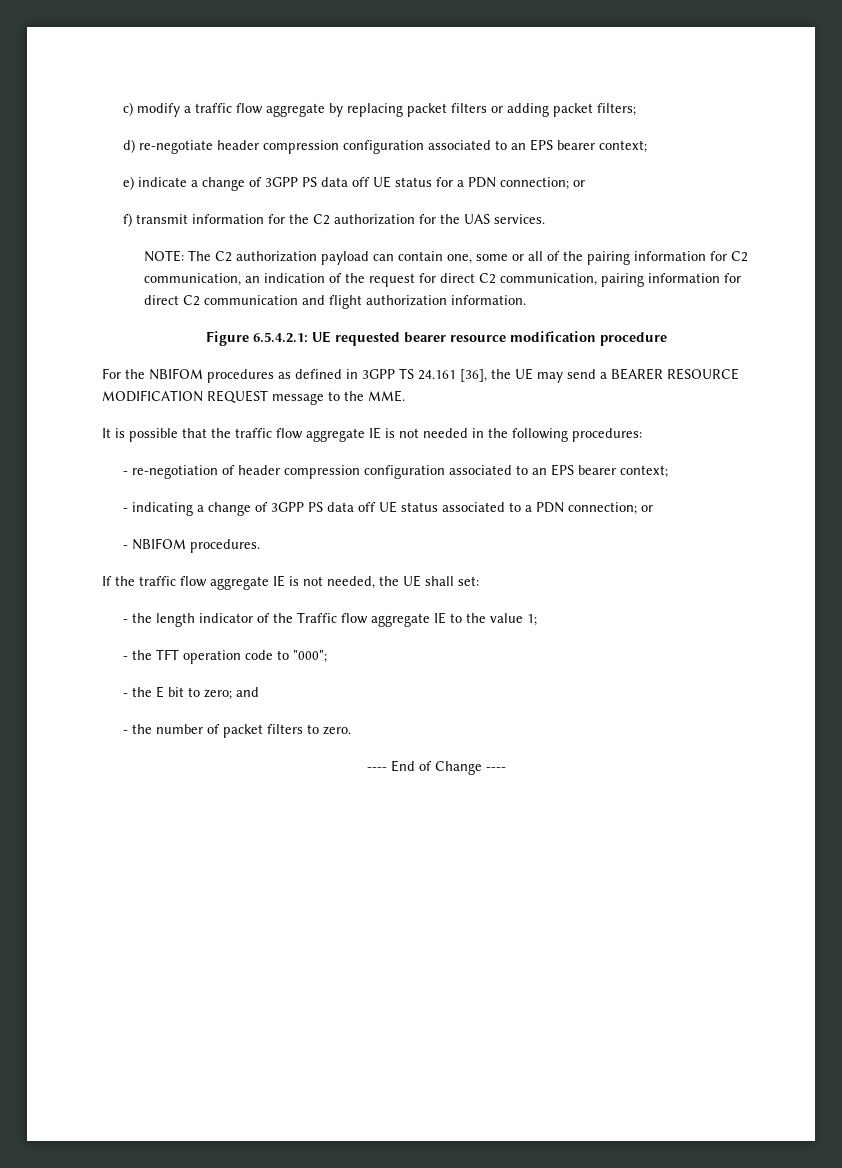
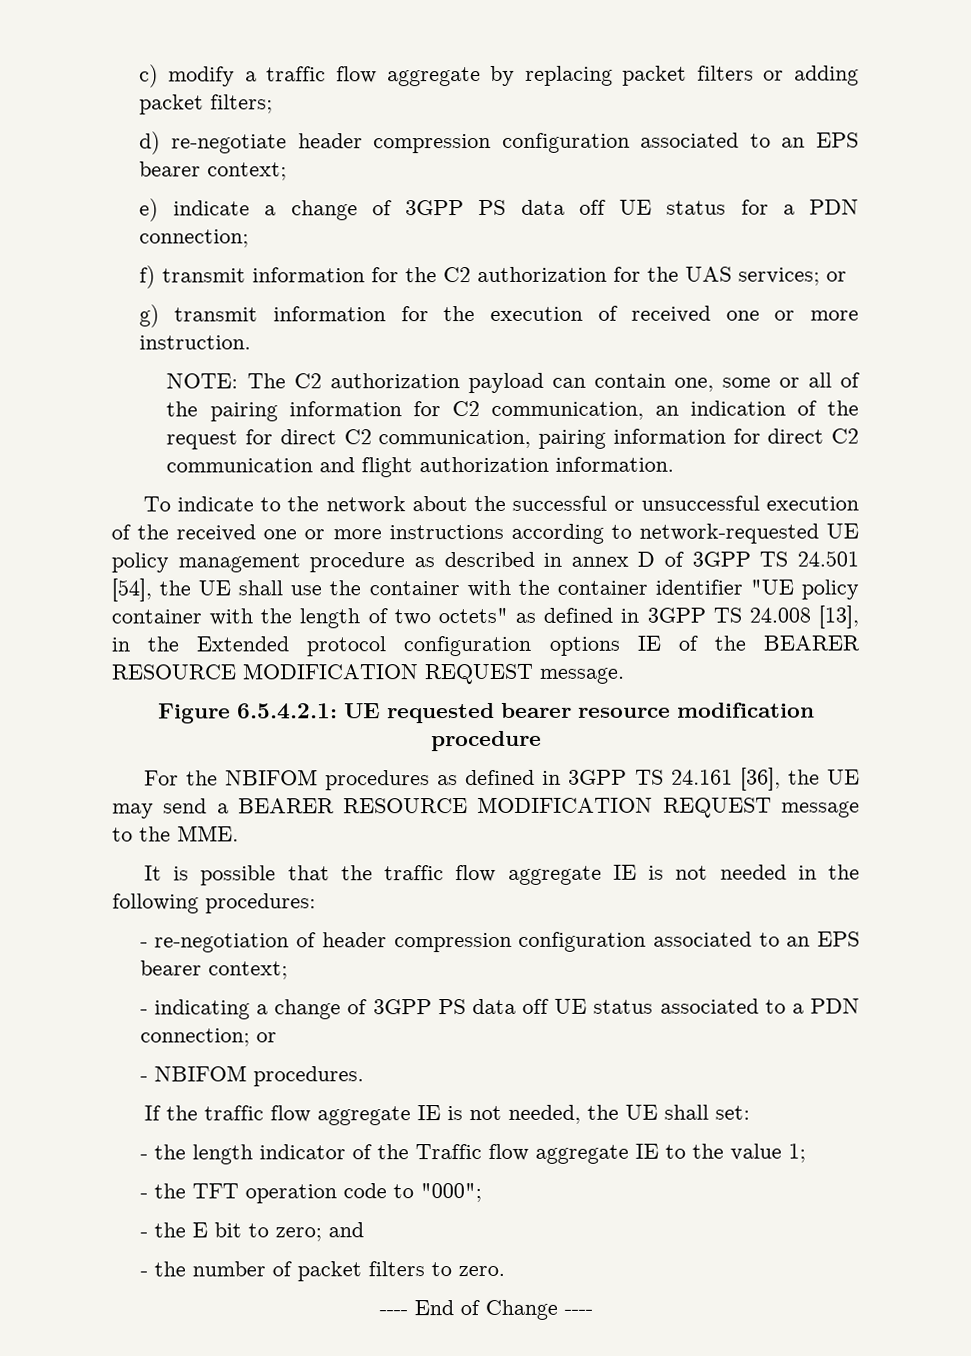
[573,180,586,187] or -> (249, 238) none
[494,214,546,224] services. -> [737,267,847,286] [138,304,859,328] [138,335,251,350] services; or // g) transmit information for the execution of received one or more instruction.
(527, 300) none -> [142,495,859,514] [111,523,860,544] [111,550,859,573] [111,578,860,602] [111,605,859,629] [111,635,860,657] [111,663,625,685] // To indicate to the network about the successful or unsuccessful execution of the received one or more instructions according to network-requested UE policy management procedure as described in annex D of 3GPP TS 24.501 [54], the UE shall use the container with the container identifier "UE policy container with the length of two octets" as defined in 3GPP TS 24.008 [13], in the Extended protocol configuration options IE of the BEARER RESOURCE MODIFICATION REQUEST message.

